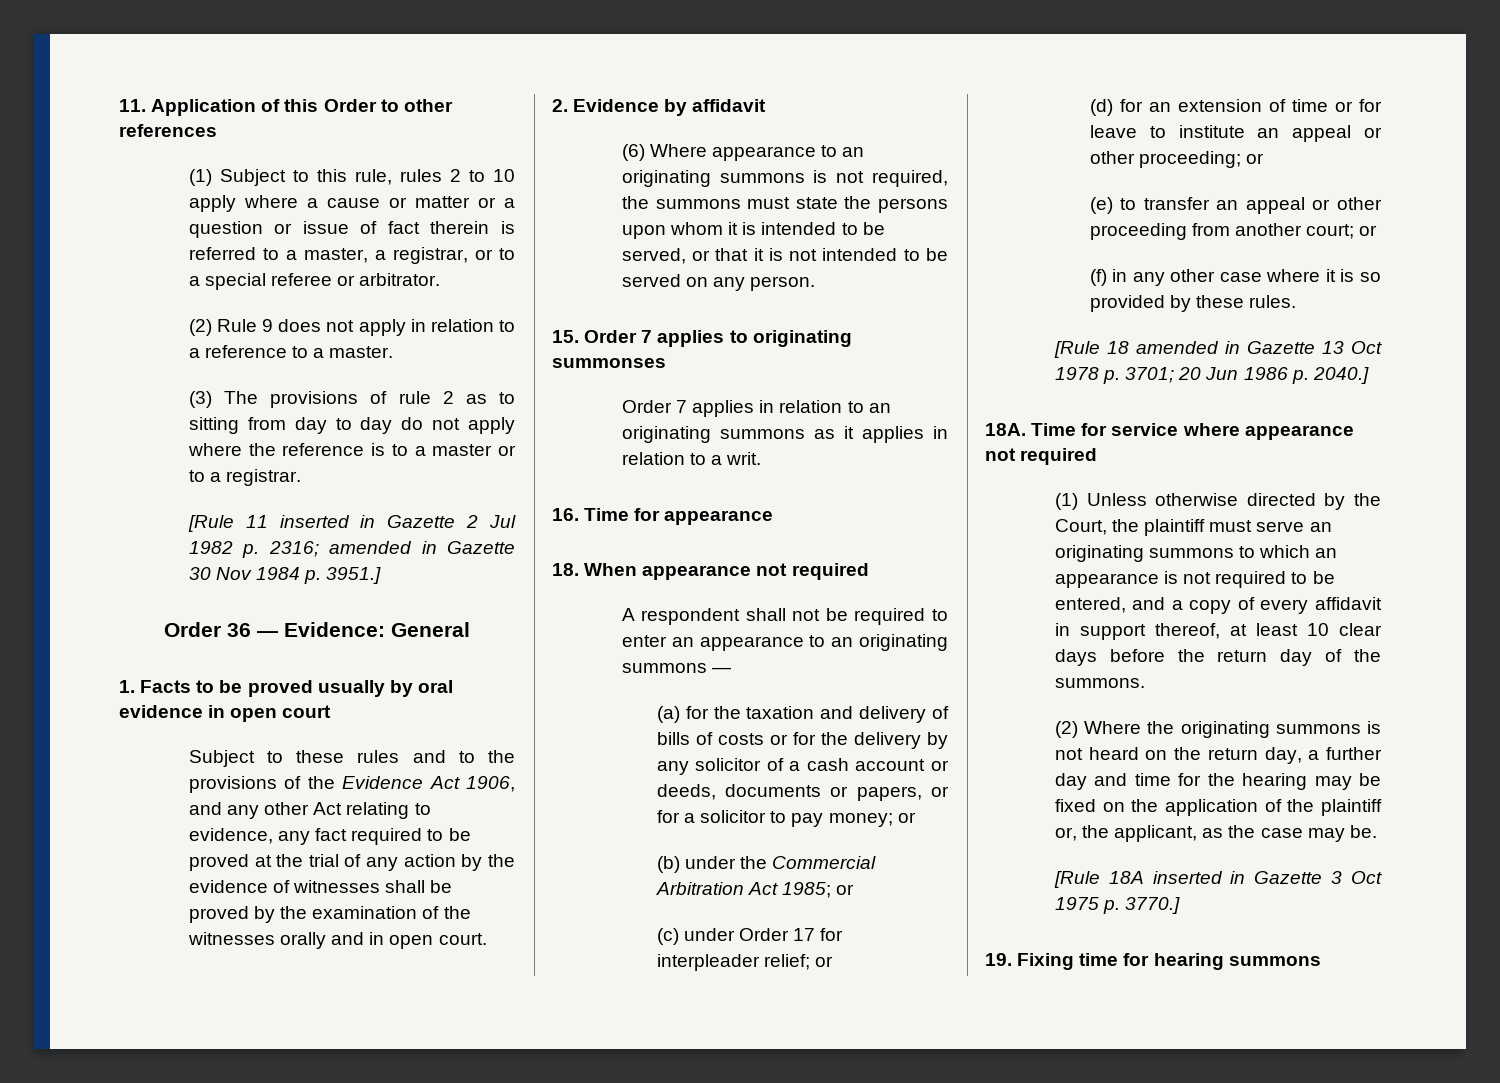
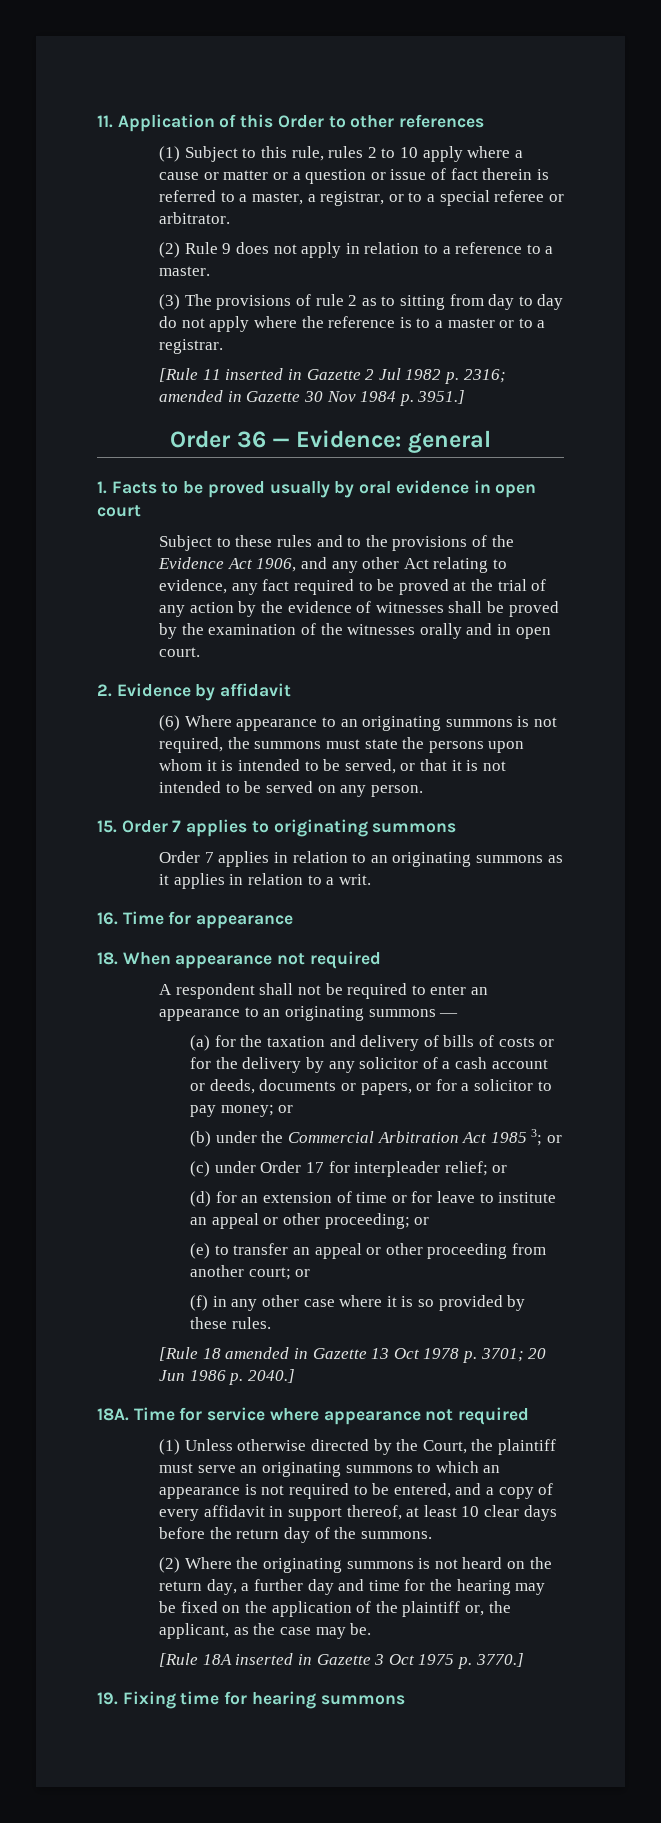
[391,622,470,637] General -> [407,430,491,453] general
[552,358,666,368] summonses -> [372,823,457,833] summons
[782,882,832,898] 1985; -> [490,1129,543,1146] 1985 3;

